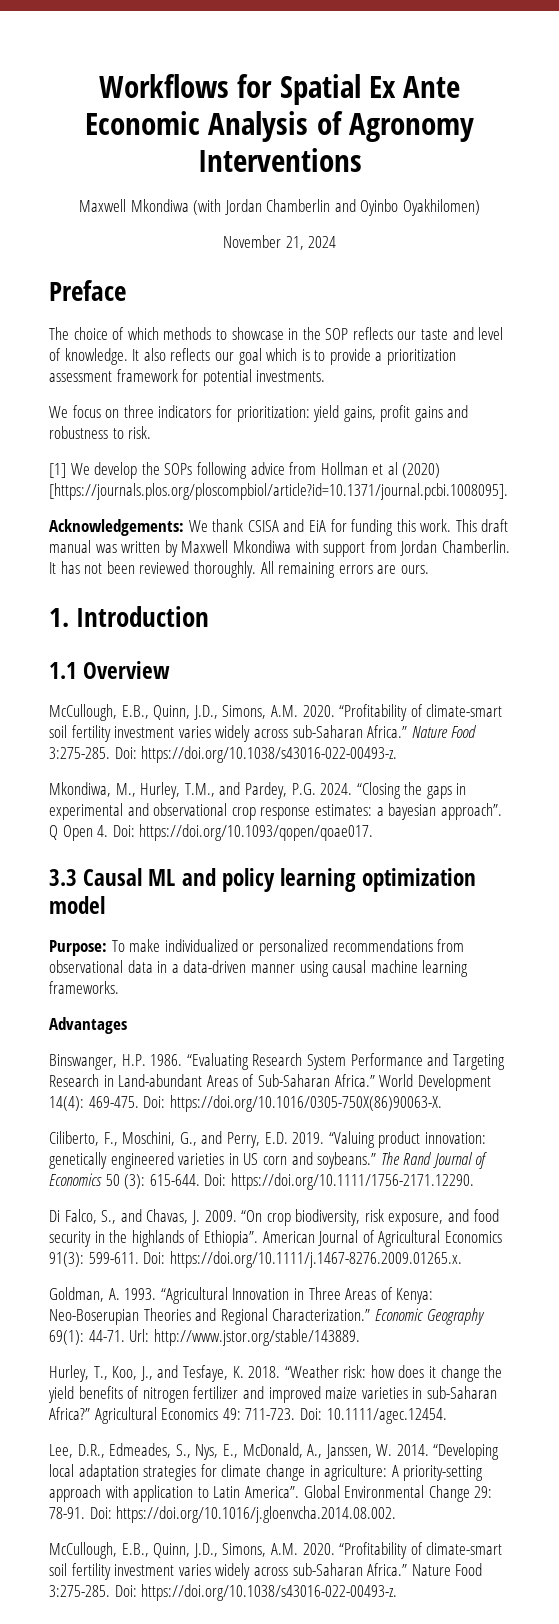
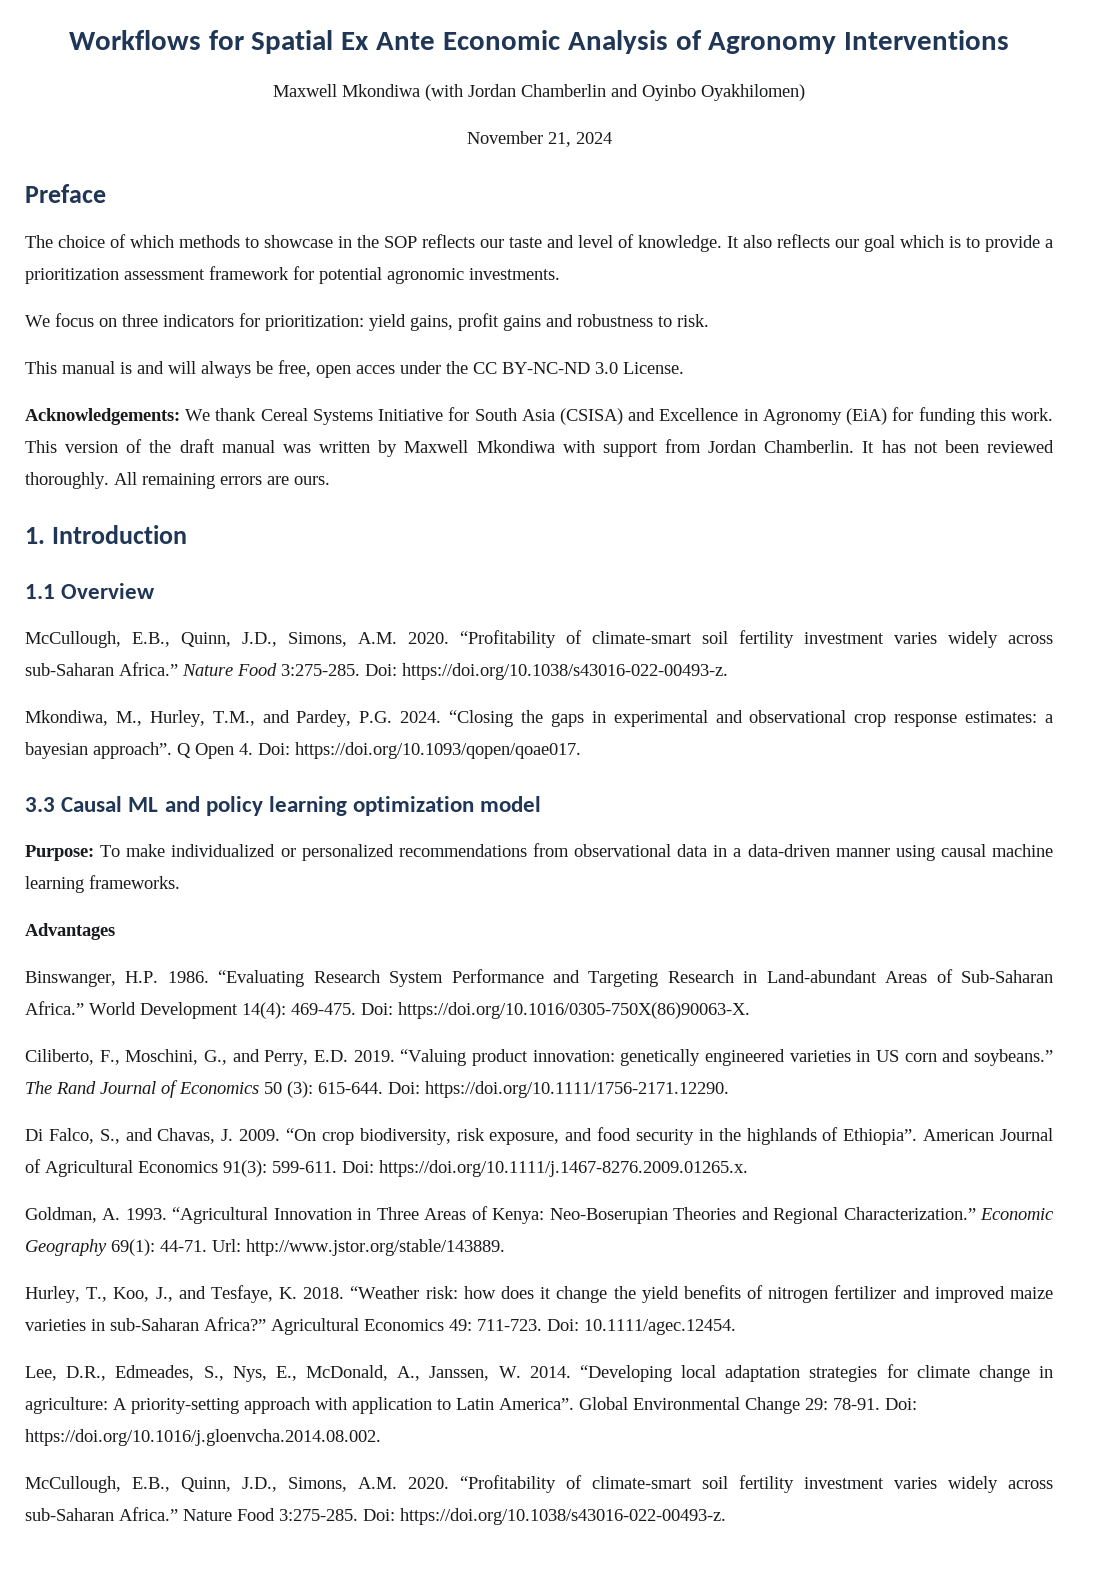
(252, 377) none -> [387,268,464,284] agronomic
[49,462,441,479] [49,483,508,500] [49,519,326,536] [1] We develop the SOPs following advice from Hollman et al (2020) [https://journals.plos.org/ploscompbiol/article?id=10.1371/journal.pcbi.1008095]. // Acknowledgements: We thank CSISA and EiA -> [25,360,684,378] [25,407,888,425] This manual is and will always be free, open acces under the CC BY-NC-ND 3.0 License. // Acknowledgements: We thank Cereal Systems Initiative for South Asia (CSISA) and Excellence in Agronomy (EiA)
(477, 525) none -> [65,439,172,453] version of the

